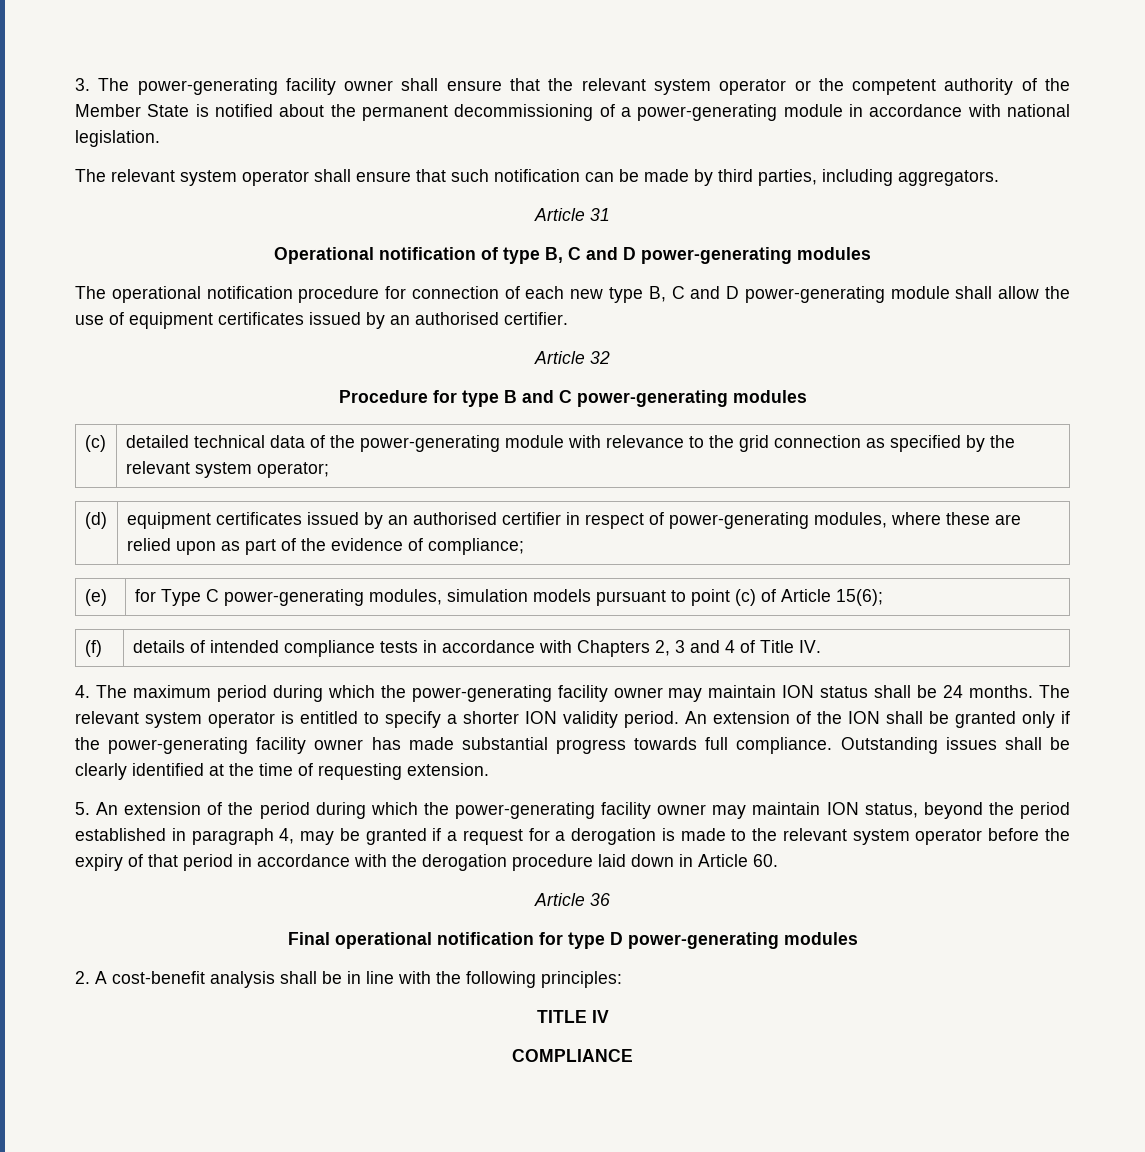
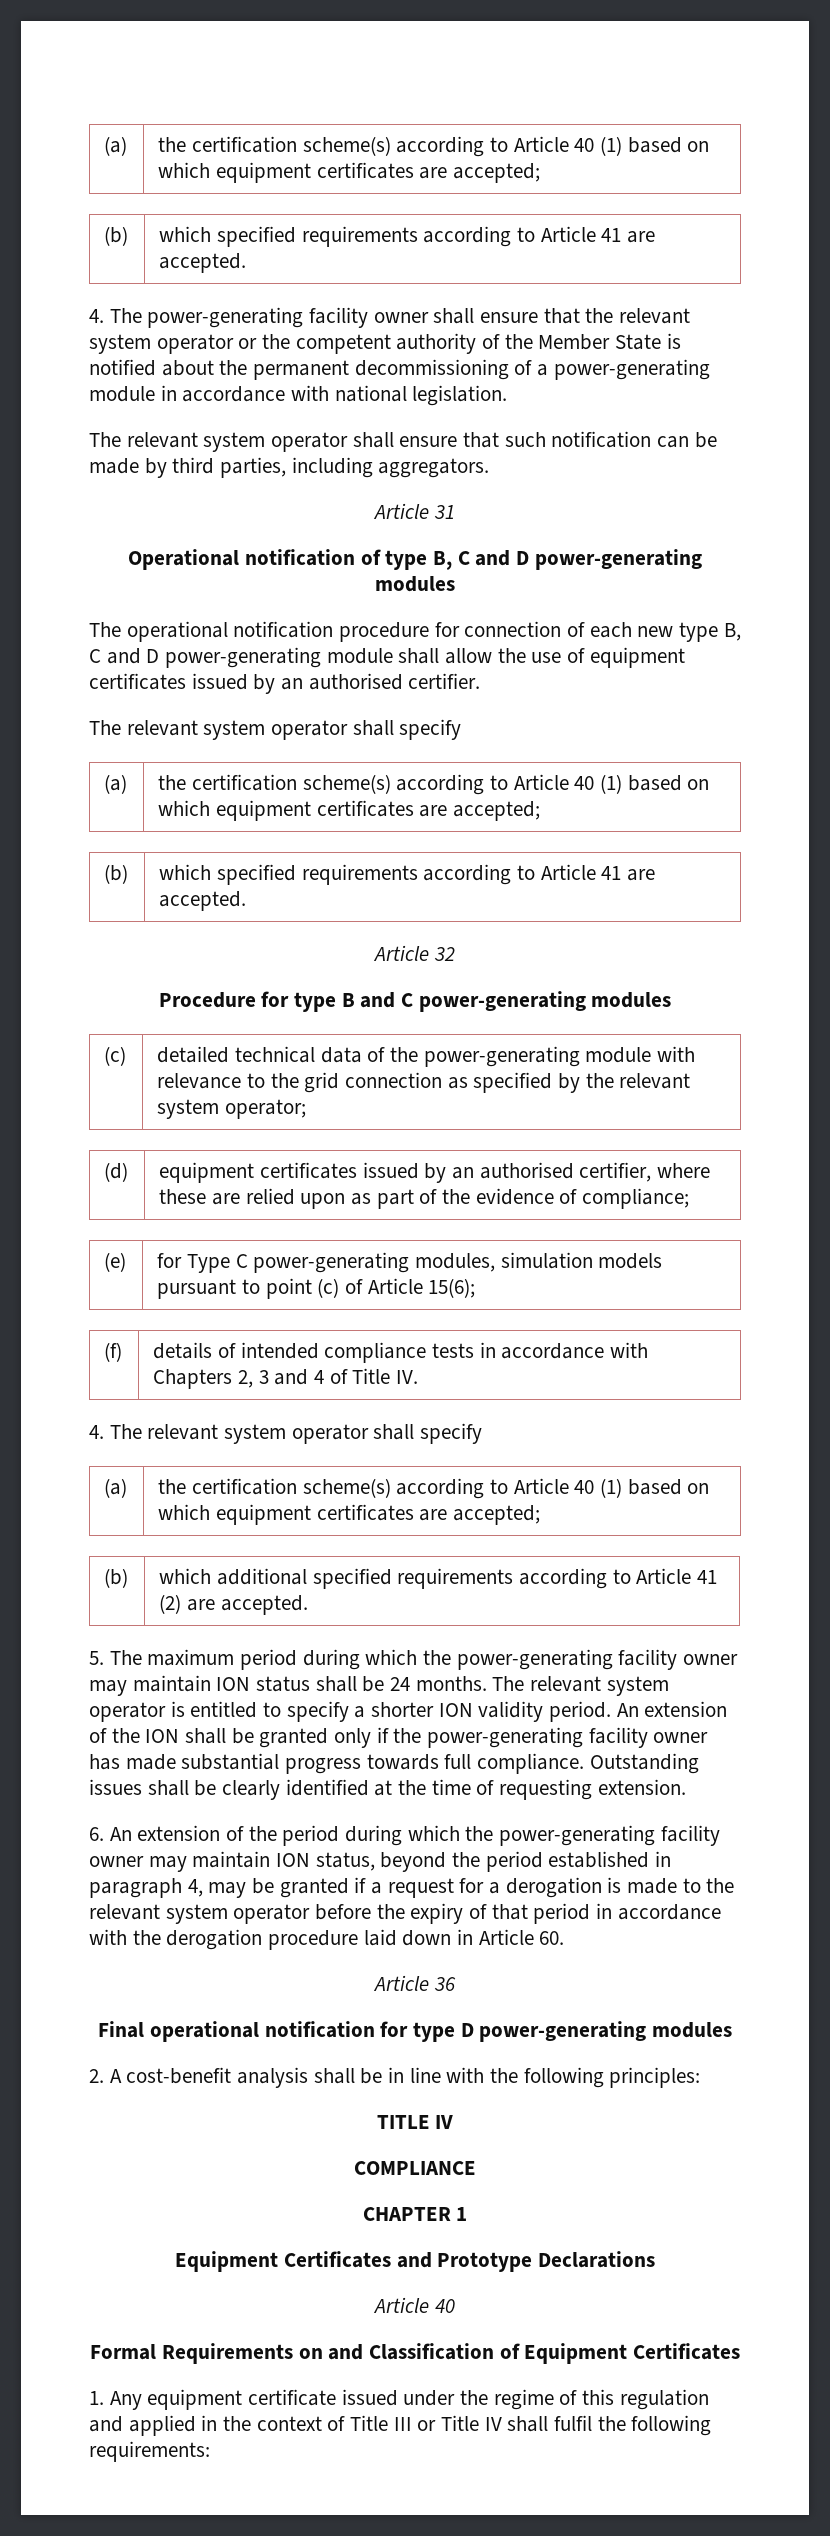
[75,78,90,91] 3. -> [104,136,128,156] [158,136,710,157] [158,162,541,183] [104,226,129,246] [159,226,656,247] [159,253,247,273] [89,309,104,323] (a) | the certification scheme(s) according to Article 40 (1) based on which equipment certificates are accepted; // (b) | which specified requirements according to Article 41 are accepted. // 4.
(568, 318) none -> [89,719,462,740] [104,774,128,794] [158,774,710,795] [158,800,541,821] [104,864,129,884] [159,864,656,885] [159,891,247,911] // The relevant system operator shall specify // (a) | the certification scheme(s) according to Article 40 (1) based on which equipment certificates are accepted; // (b) | which specified requirements according to Article 41 are accepted.
[501,512,887,529] certifier in respect of power-generating modules, -> [579,1162,652,1182] certifier,
(127, 691) none -> [147,1423,483,1444] [104,1478,128,1498] [158,1478,710,1499] [158,1504,541,1525] [104,1568,129,1588] [159,1568,718,1589] [159,1594,308,1615] [89,1650,142,1665] relevant system operator shall specify // (a) | the certification scheme(s) according to Article 40 (1) based on which equipment certificates are accepted; // (b) | which additional specified requirements according to Article 41 (2) are accepted. // 5. The
[75,802,90,815] 5. -> [89,1827,104,1841] 6.
(633, 1055) none -> [362,2207,468,2221] [175,2251,655,2272] [373,2297,455,2313] [90,2343,740,2364] [89,2389,709,2410] [89,2415,712,2436] [89,2441,210,2462] // CHAPTER 1 // Equipment Certificates and Prototype Declarations // Article 40 // Formal Requirements on and Classification of Equipment Certificates // 1. Any equipment certificate issued under the regime of this regulation and applied in the context of Title III or Title IV shall fulfil the following requirements:

